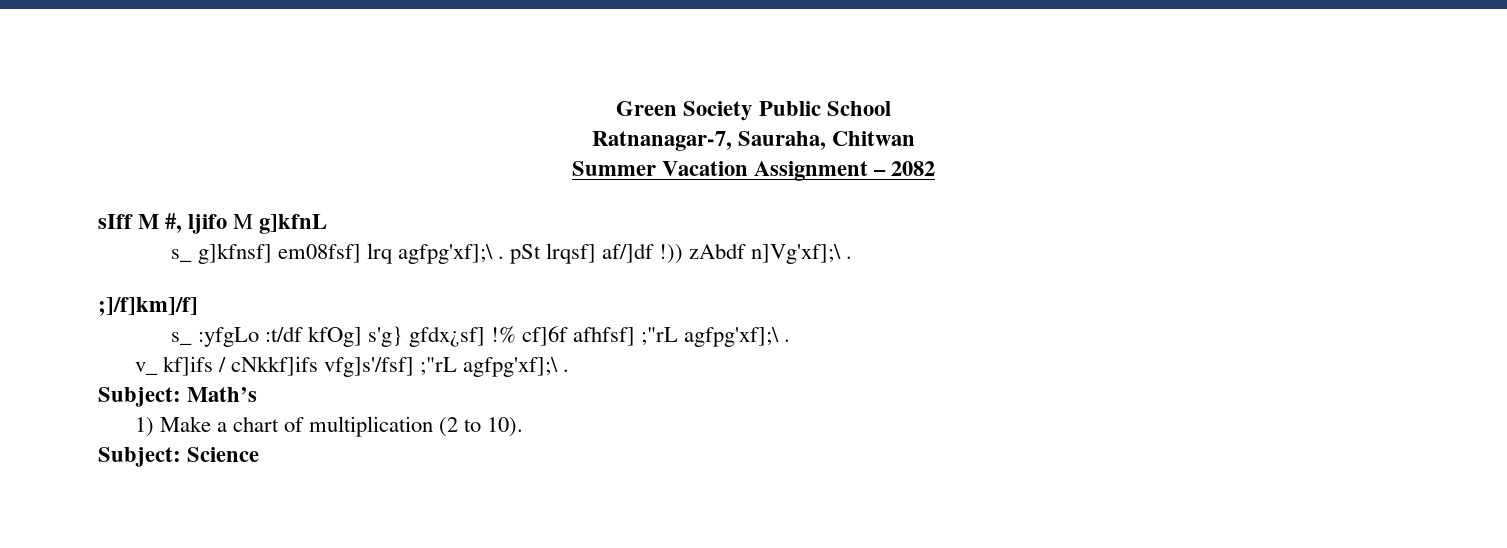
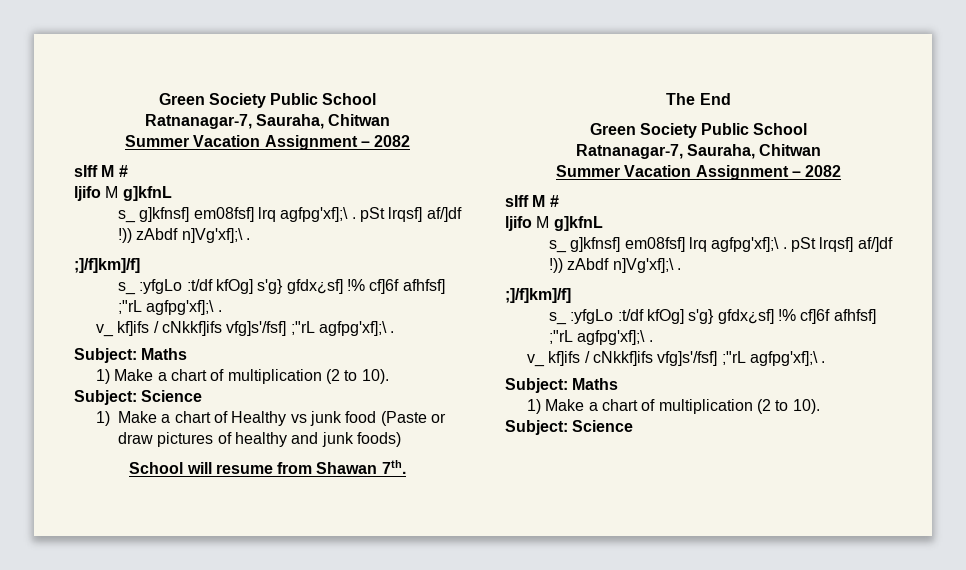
[165,213,183,233] #, -> [118,165,128,177] # //
[187,387,258,402] Math’s -> [141,348,188,360] Maths
(260, 454) none -> [96,411,447,426] [118,432,402,447] [129,460,406,474] [666,93,731,105] [589,123,808,138] [575,144,822,159] [555,165,842,180] [505,195,559,207] [505,216,603,231] [549,237,893,253] [549,258,682,273] [505,288,571,303] [549,309,876,325] [549,330,653,345] [527,351,826,367] [505,378,619,393] [527,399,820,414] [505,420,634,435] // 1) Make a chart of Healthy vs junk food (Paste or draw pictures of healthy and junk foods) // School will resume from Shawan 7th. // The End // Green Society Public School // Ratnanagar-7, Sauraha, Chitwan // Summer Vacation Assignment – 2082 // sIff M # // ljifo M g]kfnL // s_ g]kfnsf] em08fsf] lrq agfpg'xf];\ . pSt lrqsf] af/]df !)) zAbdf n]Vg'xf];\ . // ;]/f]km]/f] // s_ :yfgLo :t/df kfOg] s'g} gfdx¿sf] !% cf]6f afhfsf] ;"rL agfpg'xf];\ . // v_ kf]ifs / cNkkf]ifs vfg]s'/fsf] ;"rL agfpg'xf];\ . // Subject: Maths // 1) Make a chart of multiplication (2 to 10). // Subject: Science

